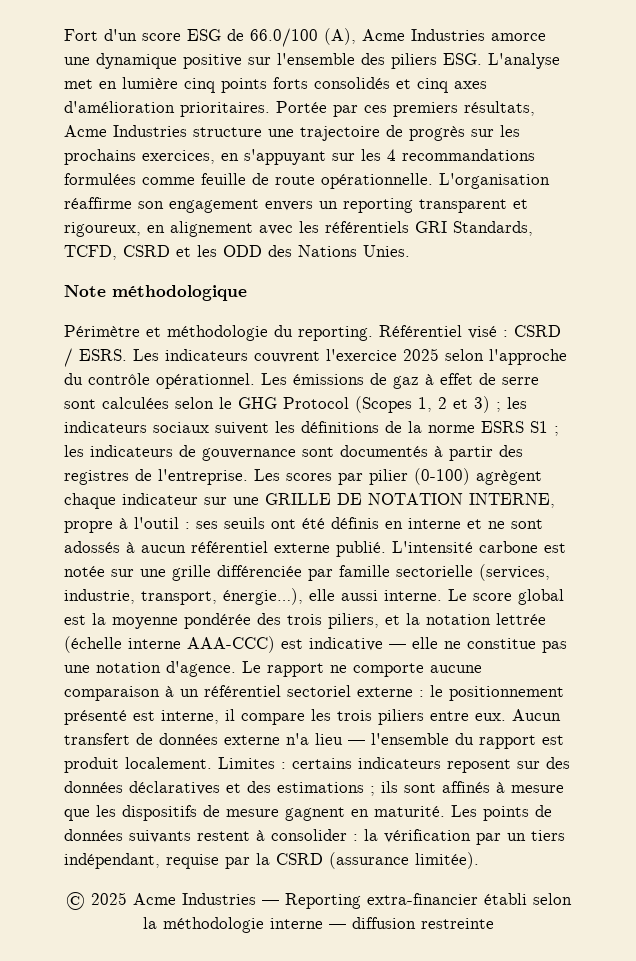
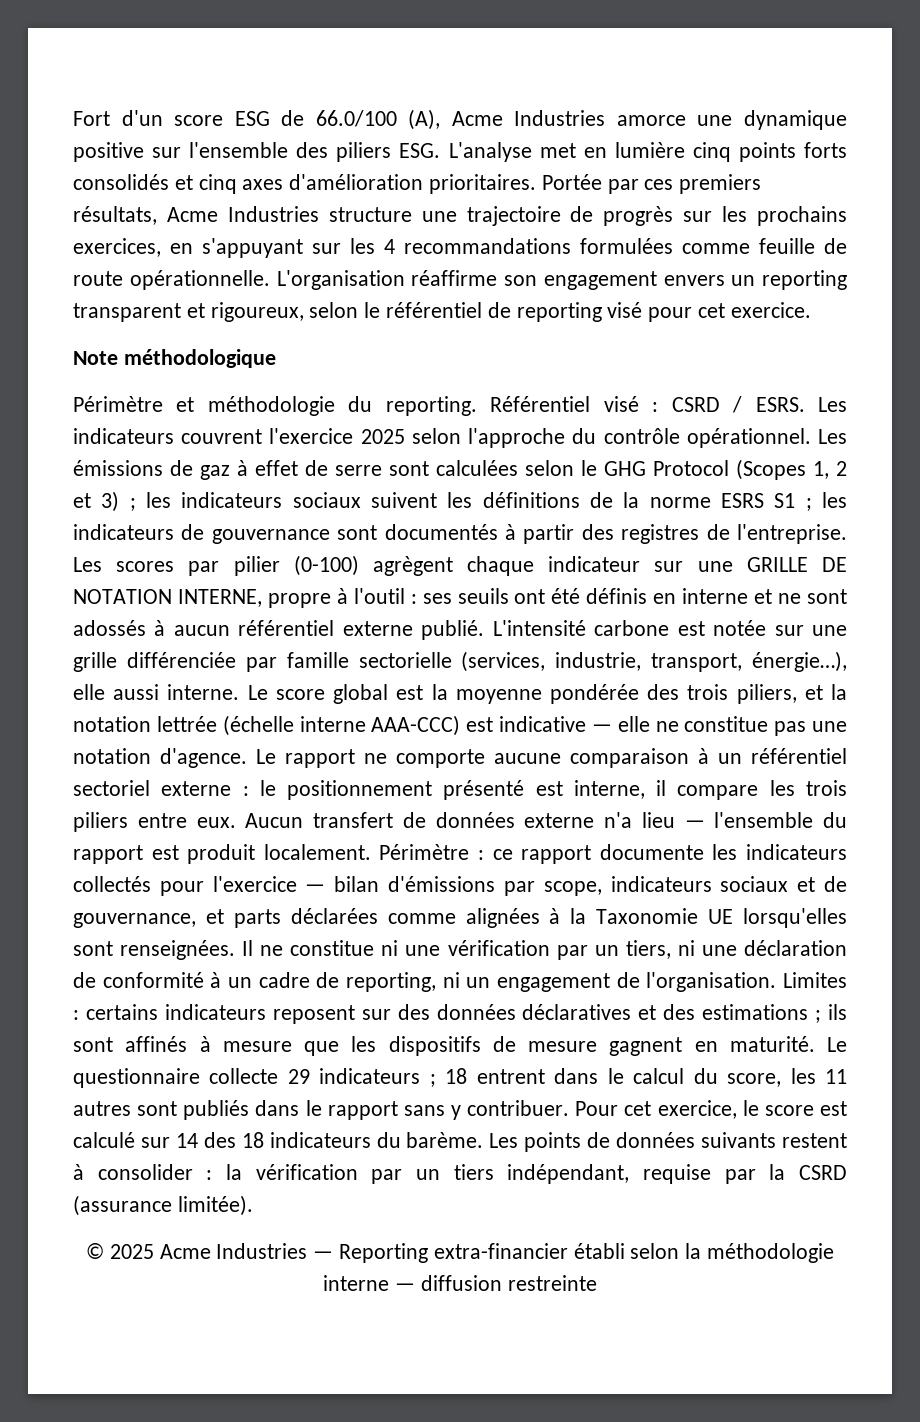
[147,221,533,237] [64,245,410,260] en alignement avec les référentiels GRI Standards, TCFD, CSRD et les ODD des Nations Unies. -> [309,302,811,322] selon le référentiel de reporting visé pour cet exercice.
(212, 763) none -> [379,844,848,864] [73,876,848,896] [73,908,847,928] [73,940,848,960] [73,972,777,992] Périmètre : ce rapport documente les indicateurs collectés pour l'exercice — bilan d'émissions par scope, indicateurs sociaux et de gouvernance, et parts déclarées comme alignées à la Taxonomie UE lorsqu'elles sont renseignées. Il ne constitue ni une vérification par un tiers, ni une déclaration de conformité à un cadre de reporting, ni un engagement de l'organisation.
(445, 811) none -> [827,1037,847,1052] [73,1068,847,1088] [73,1100,847,1120] [73,1132,484,1148] Le questionnaire collecte 29 indicateurs ; 18 entrent dans le calcul du score, les 11 autres sont publiés dans le rapport sans y contribuer. Pour cet exercice, le score est calculé sur 14 des 18 indicateurs du barème.

